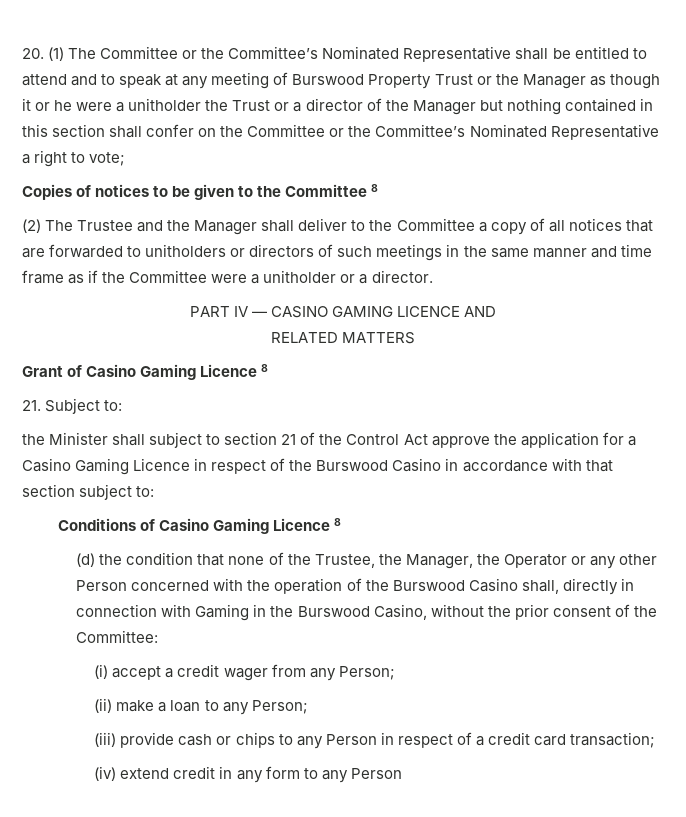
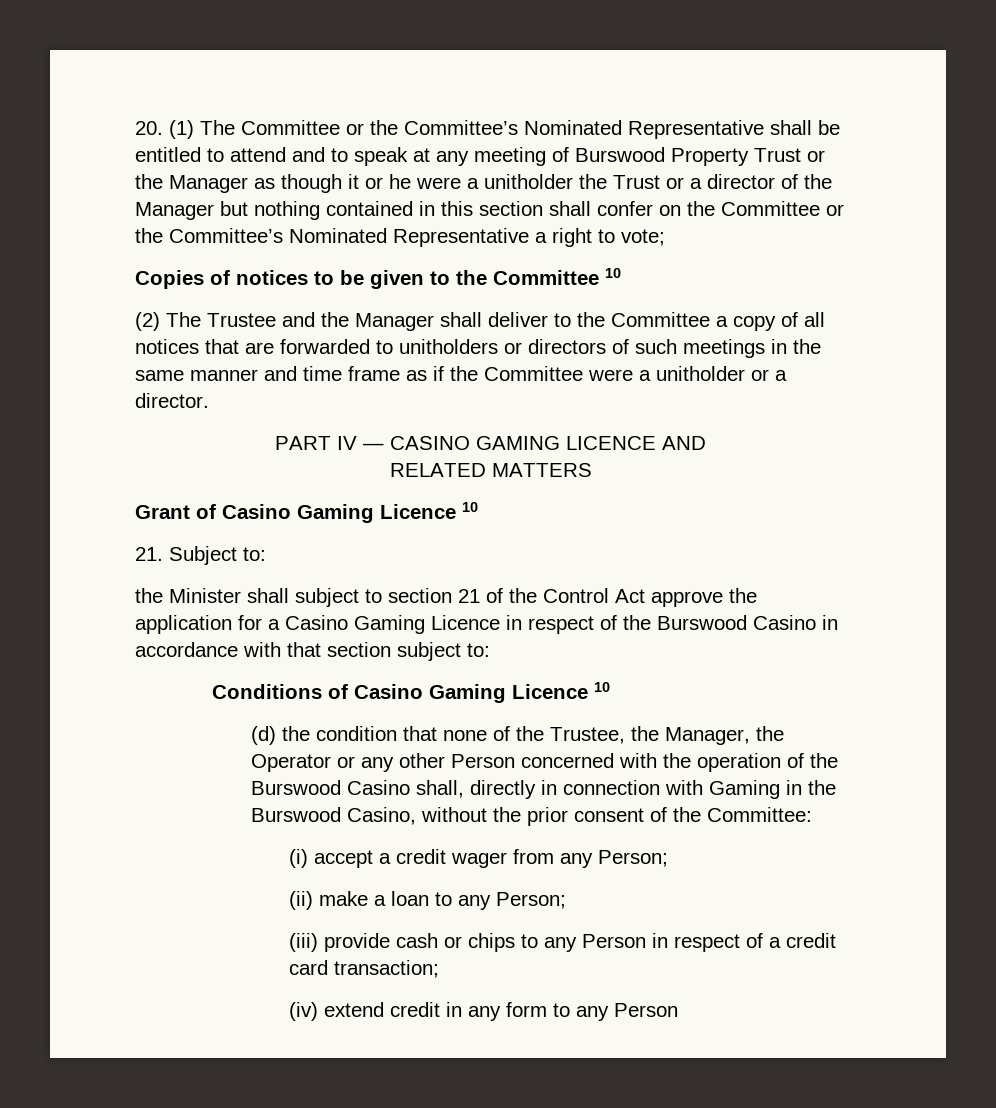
[371,184,379,192] 8 -> [605,268,621,278] 10
[261,364,269,372] 8 -> [462,502,478,512] 10
[334,518,342,526] 8 -> [594,682,611,692] 10

